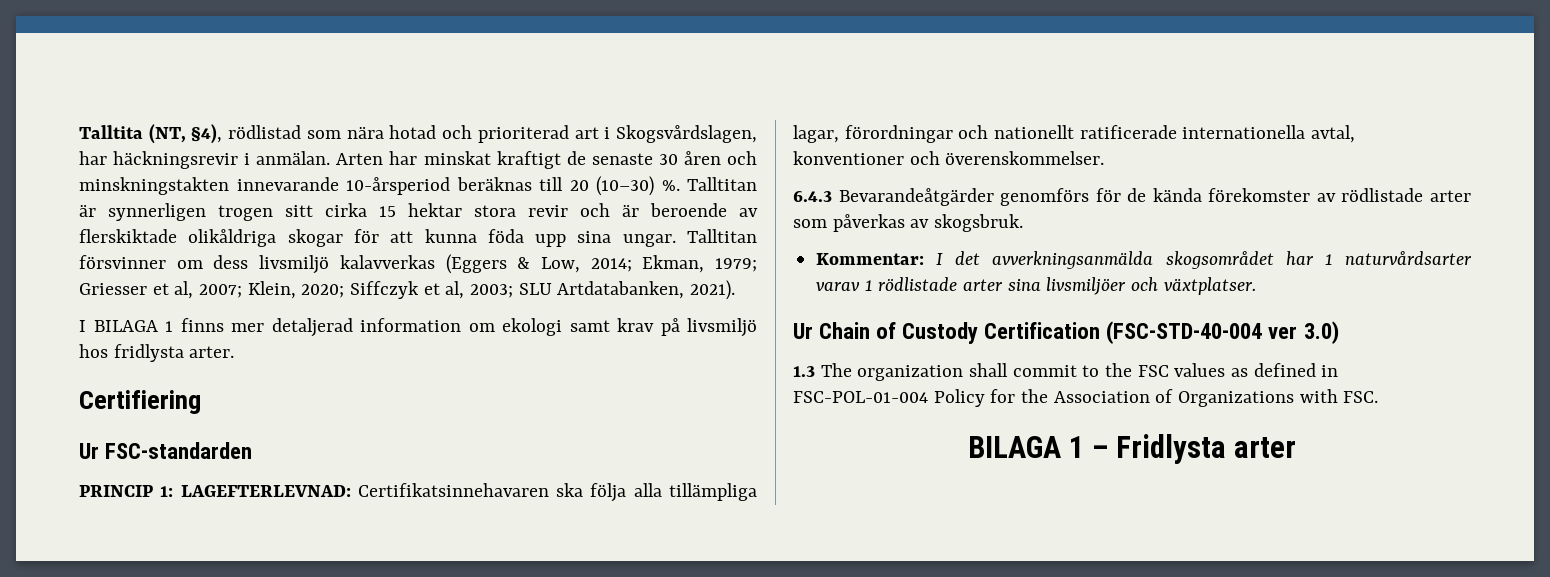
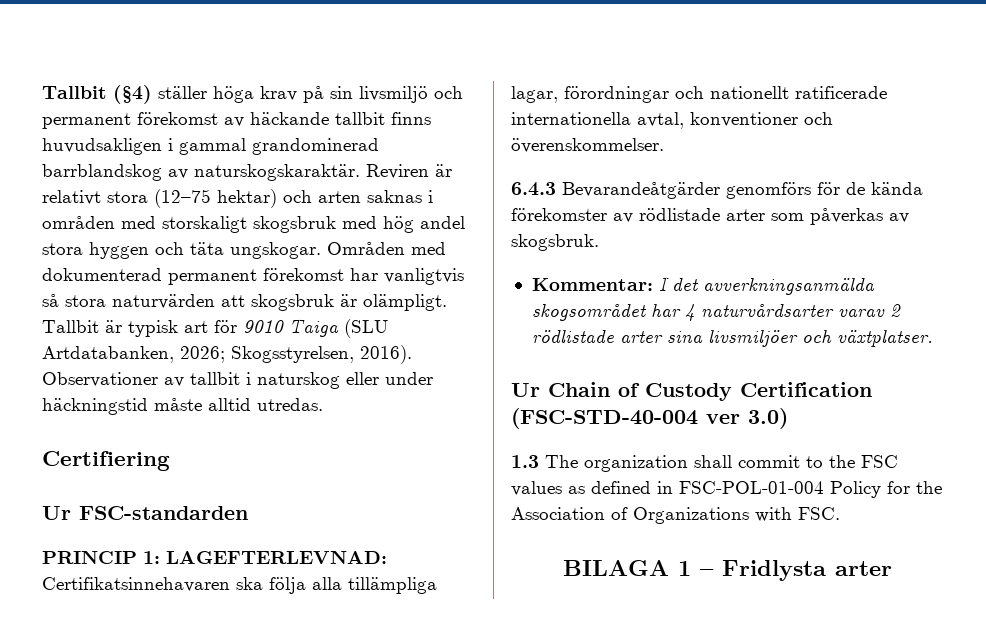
[79,124,758,144] [79,151,758,169] [79,176,757,196] [79,203,758,221] [79,229,757,247] [79,254,757,274] [79,280,736,300] [79,318,757,337] [79,344,235,362] Talltita (NT, §4), rödlistad som nära hotad och prioriterad art i Skogsvårdslagen, har häckningsrevir i anmälan. Arten har minskat kraftigt de senaste 30 åren och minskningstakten innevarande 10-årsperiod beräknas till 20 (10–30) %. Talltitan är synnerligen trogen sitt cirka 15 hektar stora revir och är beroende av flerskiktade olikåldriga skogar för att kunna föda upp sina ungar. Talltitan försvinner om dess livsmiljö kalavverkas (Eggers & Low, 2014; Ekman, 1979; Griesser et al, 2007; Klein, 2020; Siffczyk et al, 2003; SLU Artdatabanken, 2021). // I BILAGA 1 finns mer detaljerad information om ekologi samt krav på livsmiljö hos fridlysta arter. -> [42,85,463,104] [42,112,431,129] [42,138,379,155] [42,164,452,181] [42,189,433,208] [42,216,465,233] [42,242,446,259] [42,268,464,285] [42,294,447,311] [42,319,388,338] [42,345,412,364] [42,372,433,389] [42,398,323,415] Tallbit (§4) ställer höga krav på sin livsmiljö och permanent förekomst av häckande tallbit finns huvudsakligen i gammal grandominerad barrblandskog av naturskogskaraktär. Reviren är relativt stora (12–75 hektar) och arten saknas i områden med storskaligt skogsbruk med hög andel stora hyggen och täta ungskogar. Områden med dokumenterad permanent förekomst har vanligtvis så stora naturvärden att skogsbruk är olämpligt. Tallbit är typisk art för 9010 Taiga (SLU Artdatabanken, 2026; Skogsstyrelsen, 2016). Observationer av tallbit i naturskog eller under häckningstid måste alltid utredas.
[1324,254,1333,265] 1 -> [684,304,695,321] 4
[864,280,873,291] 1 -> [889,304,901,317] 2

